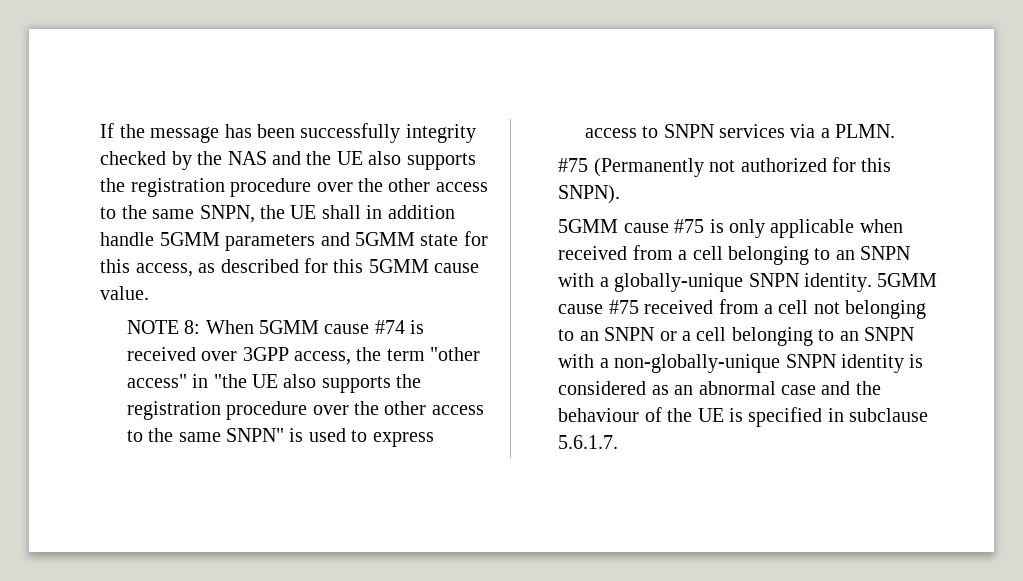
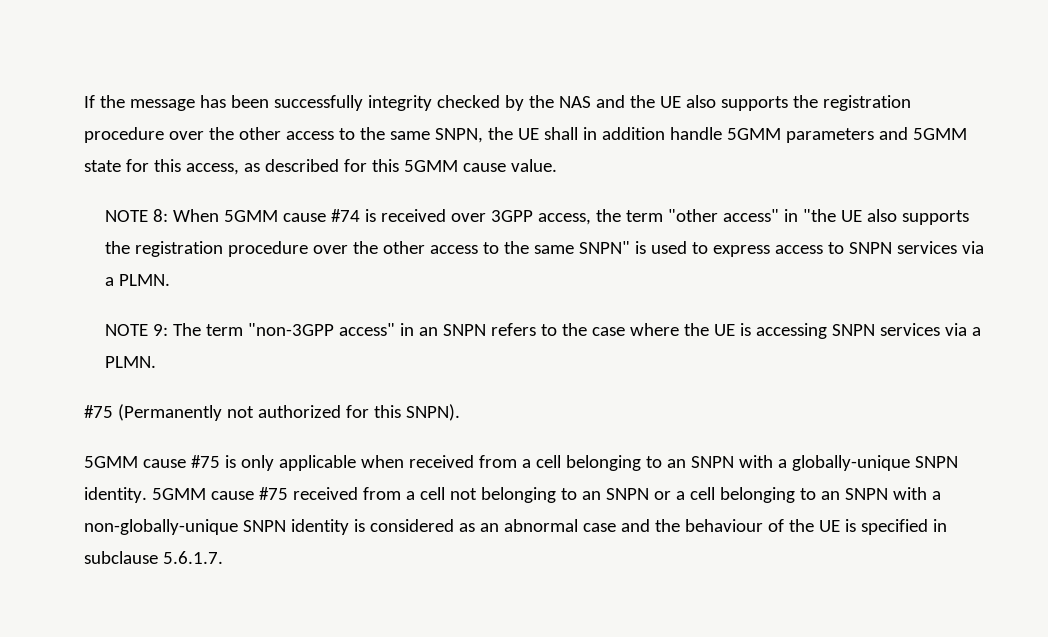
(896, 131) none -> [105,323,982,339] [105,356,157,368] // NOTE 9: The term "non-3GPP access" in an SNPN refers to the case where the UE is accessing SNPN services via a PLMN.

